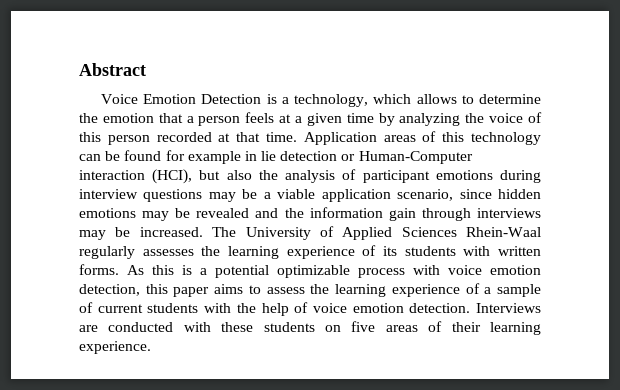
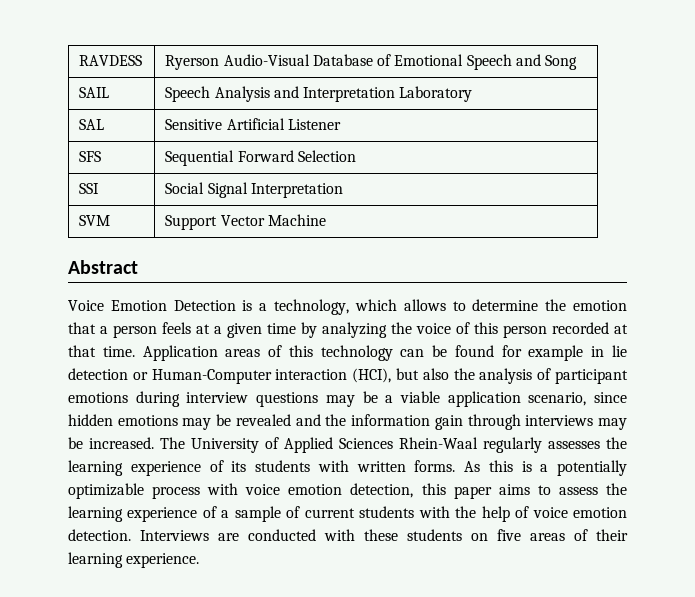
(79, 69) none -> [79,55,143,66] [165,54,578,70] [79,87,110,98] [165,86,473,102] [79,119,105,130] [165,118,341,130] [79,151,102,162] [165,150,356,166] [79,183,100,194] [165,182,343,198] [79,215,111,226] [165,214,326,230] RAVDESS | Ryerson Audio-Visual Database of Emotional Speech and Song // SAIL | Speech Analysis and Interpretation Laboratory // SAL | Sensitive Artificial Listener // SFS | Sequential Forward Selection // SSI | Social Signal Interpretation // SVM | Support Vector Machine //
[215,265,269,278] potential -> [557,460,627,476] potentially

